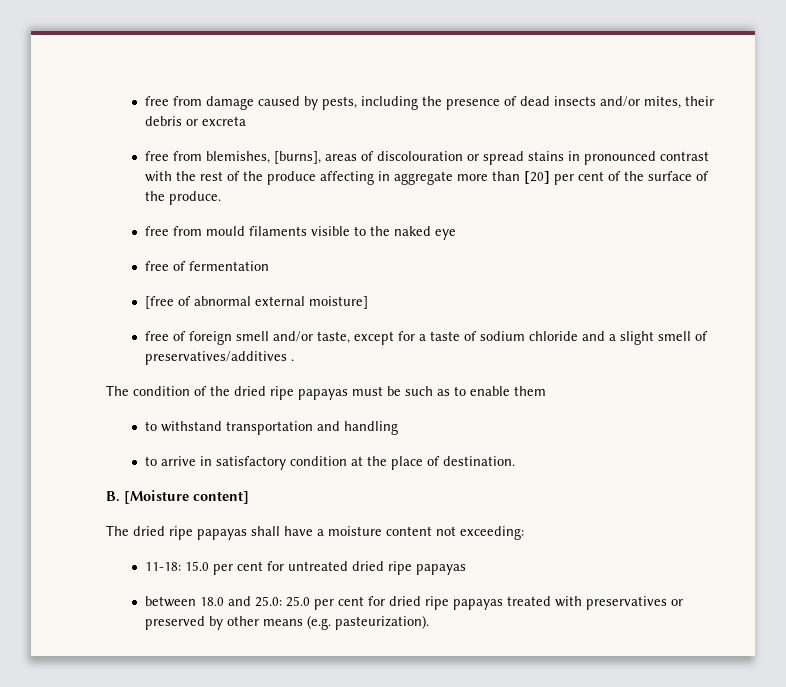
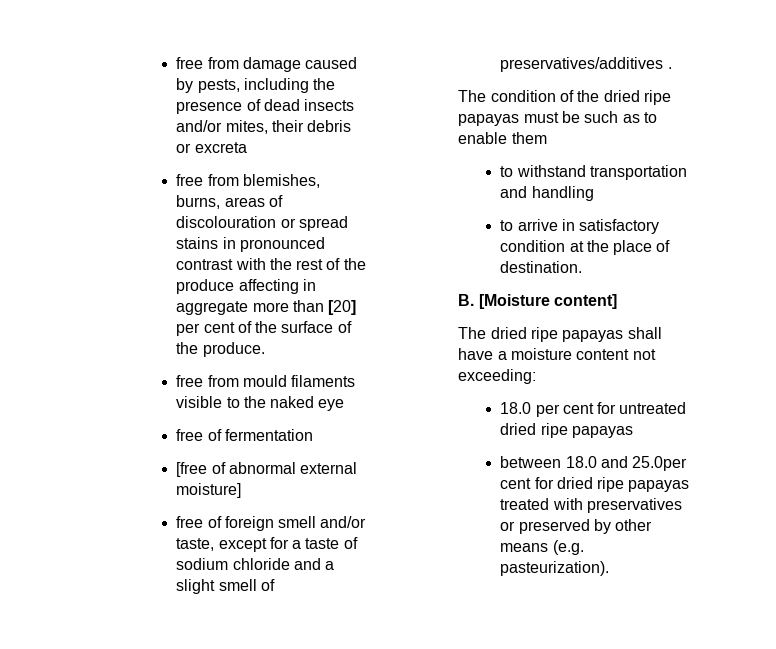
[274,151,322,164] [burns], -> [176,195,221,209] burns,
[145,561,210,571] 11-18: 15.0 -> [500,402,532,414] 18.0
[255,596,335,610] 25.0: 25.0 per -> [632,456,688,471] 25.0per

